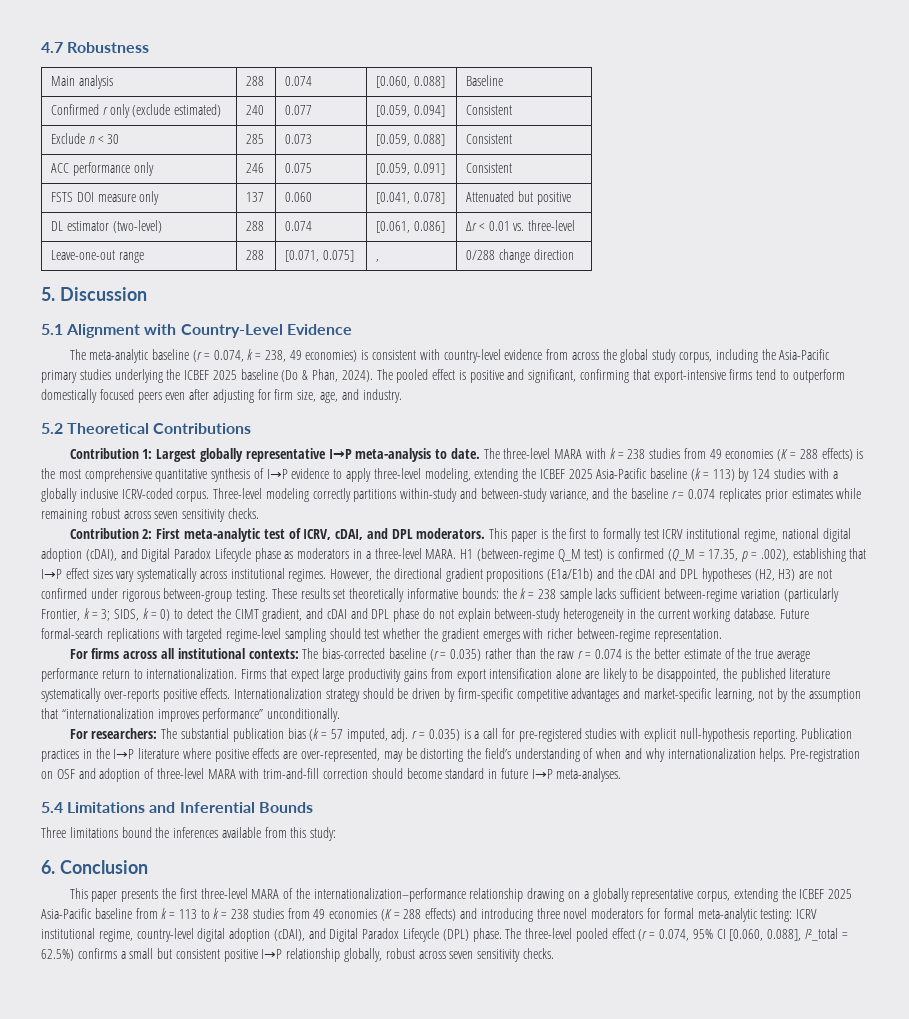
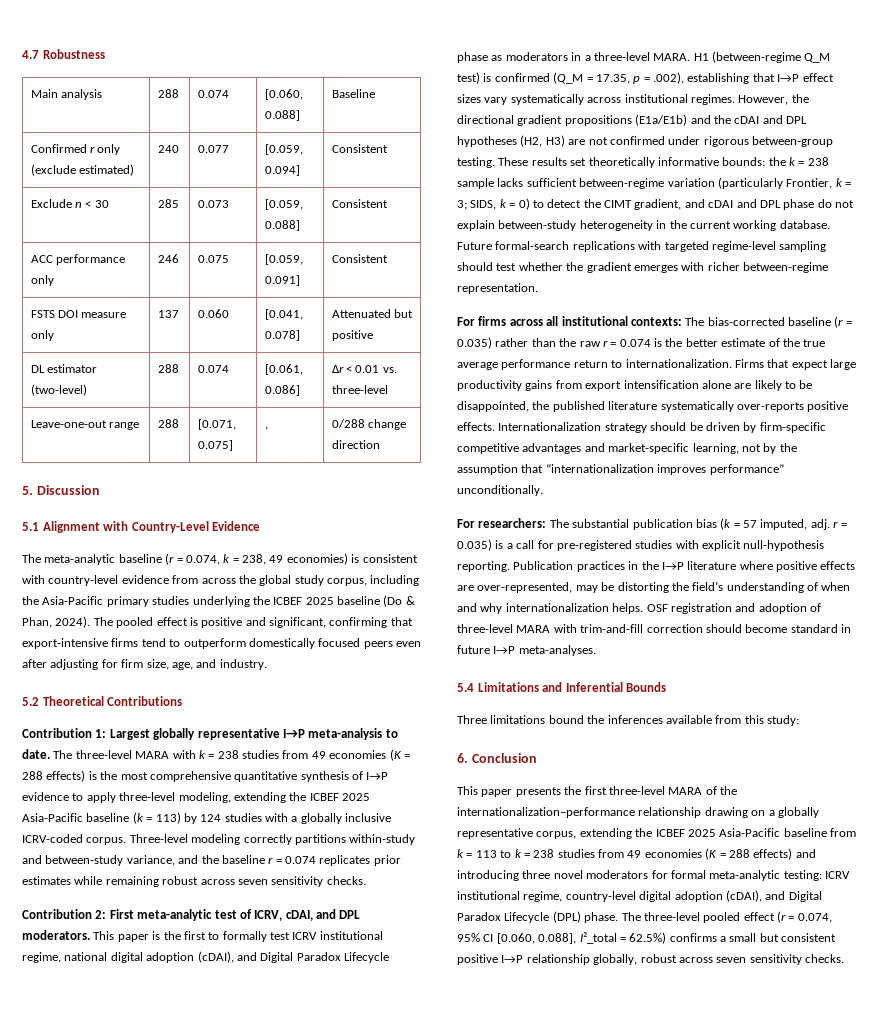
[790,749,861,762] [41,769,75,779] Pre-registration on OSF -> [646,603,732,614] OSF registration

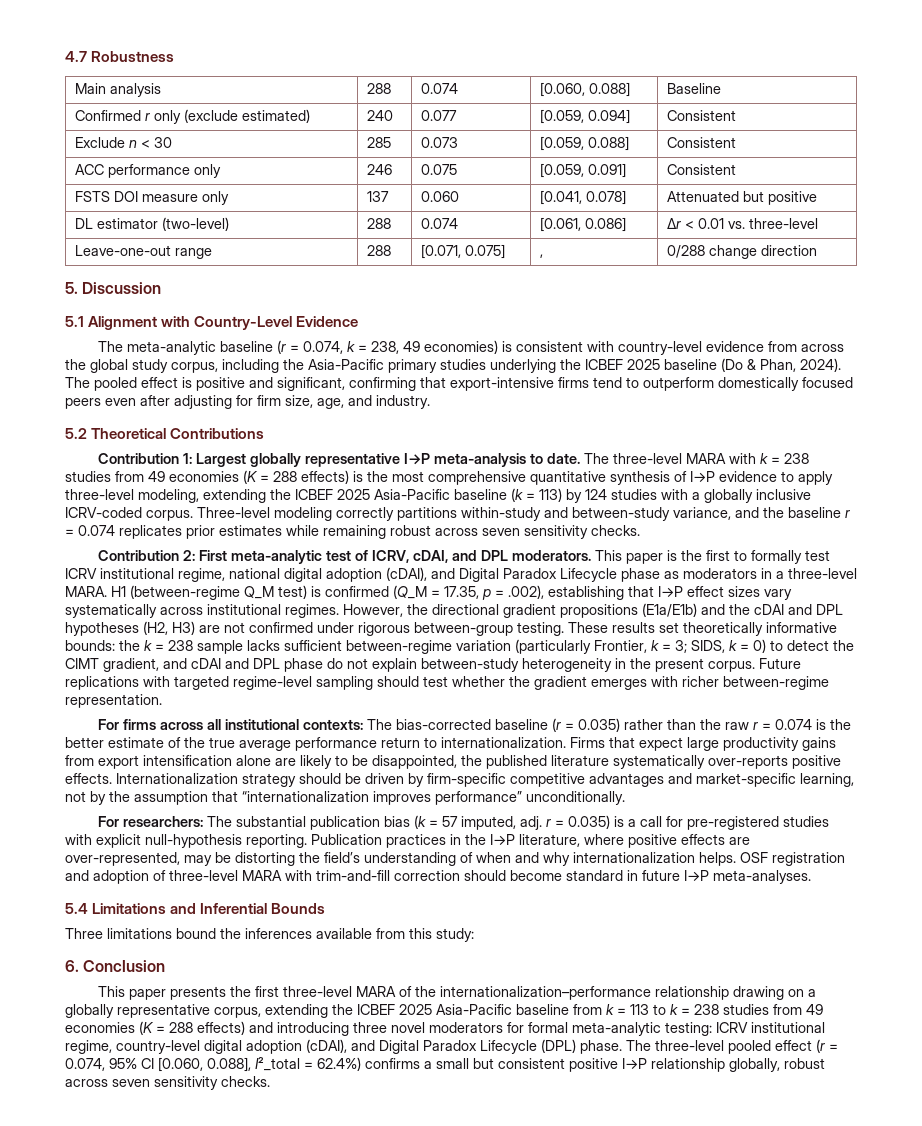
[689,220,830,231] [457,241,570,250] current working database. Future formal-search -> [655,658,801,672] present corpus. Future
[687,561,737,570] literature -> [519,834,580,847] literature,
[629,932,667,944] 62.5%) -> [317,1057,361,1071] 62.4%)

